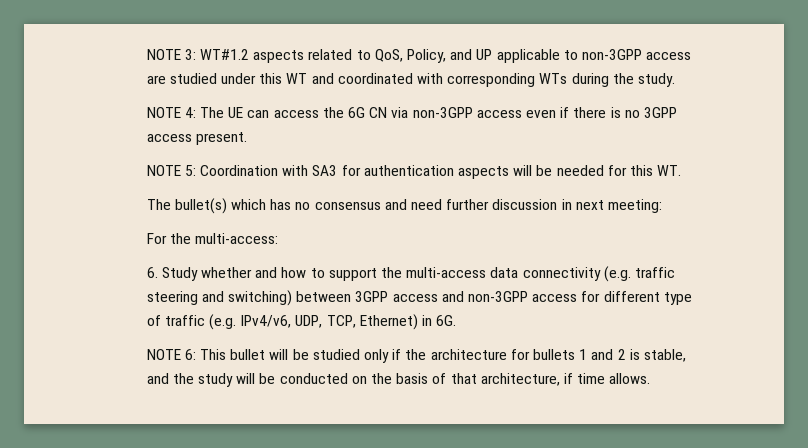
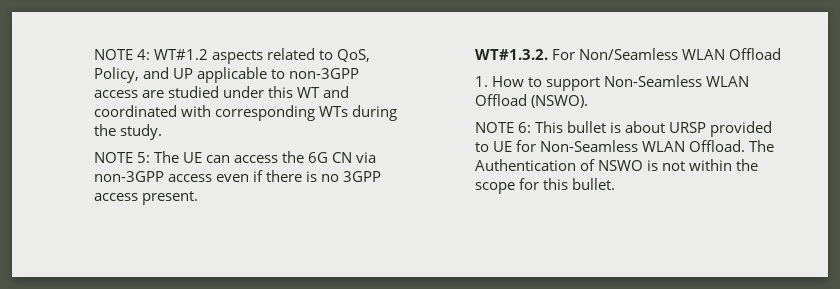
[146,49,196,60] NOTE 3: -> [94,49,151,60] NOTE 4:
[184,107,196,118] 4: -> [137,152,151,163] 5:
[146,165,682,179] [146,198,662,214] [146,233,279,244] [146,266,675,282] [146,290,692,306] [146,314,457,330] [146,349,686,363] [146,373,651,387] NOTE 5: Coordination with SA3 for authentication aspects will be needed for this WT. // The bullet(s) which has no consensus and need further discussion in next meeting: // For the multi-access: // 6. Study whether and how to support the multi-access data connectivity (e.g. traffic steering and switching) between 3GPP access and non-3GPP access for different type of traffic (e.g. IPv4/v6, UDP, TCP, Ethernet) in 6G. // NOTE 6: This bullet will be studied only if the architecture for bullets 1 and 2 is stable, and the study will be conducted on the basis of that architecture, if time allows. -> [475,48,782,60] [475,75,750,91] [475,94,589,108] [475,121,773,137] [475,140,775,152] [475,159,759,171] [475,178,616,194] WT#1.3.2. For Non/Seamless WLAN Offload // 1. How to support Non-Seamless WLAN Offload (NSWO). // NOTE 6: This bullet is about URSP provided to UE for Non-Seamless WLAN Offload. The Authentication of NSWO is not within the scope for this bullet.

